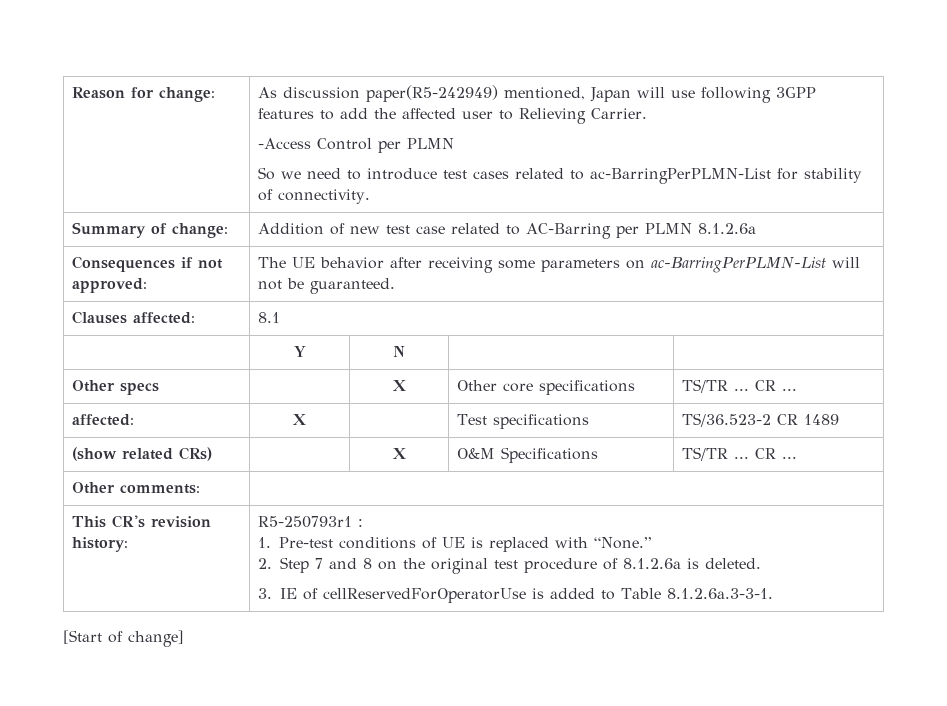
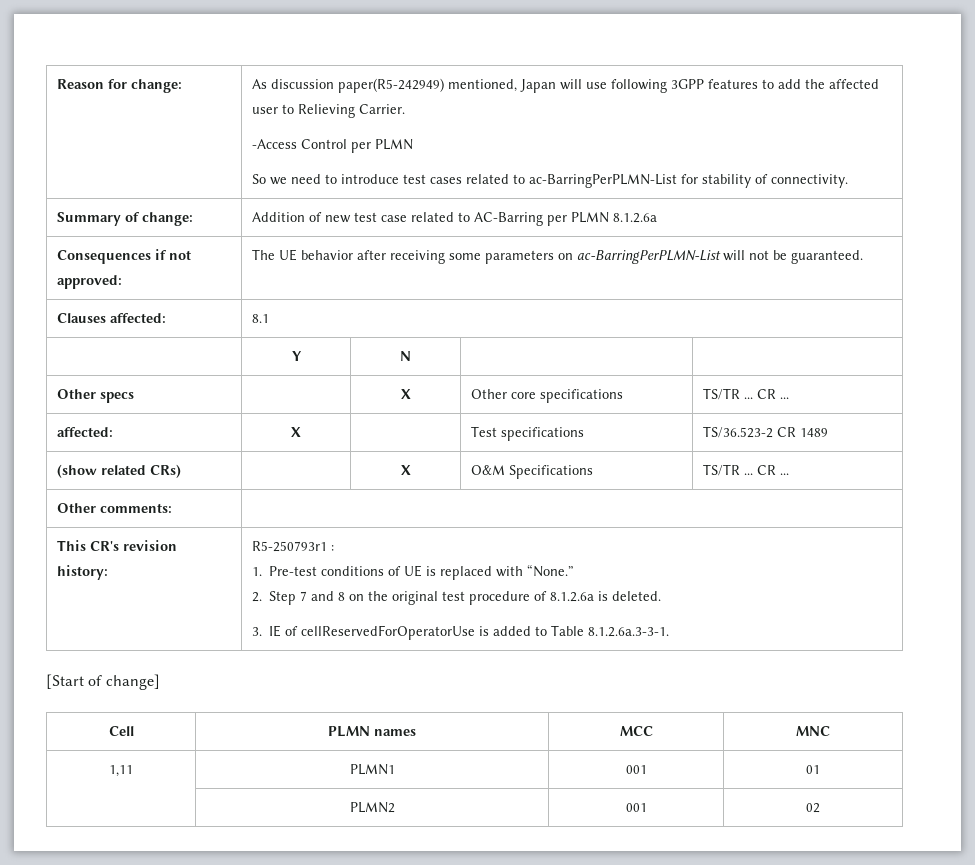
(184, 638) none -> [108,726,134,736] [328,726,416,737] [619,726,653,736] [796,726,830,736] [109,765,133,777] [349,764,395,775] [625,765,647,774] [806,765,820,774] [349,802,395,813] [625,803,647,812] [806,803,820,813] // Cell | PLMN names | MCC | MNC // 1,11 | PLMN1 | 001 | 01 // | PLMN2 | 001 | 02

